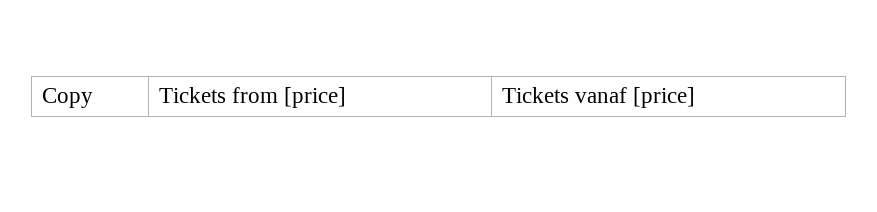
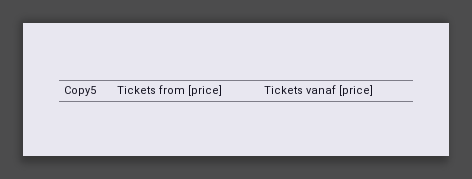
[41,88,93,108] Copy -> [64,86,97,96] Copy5

